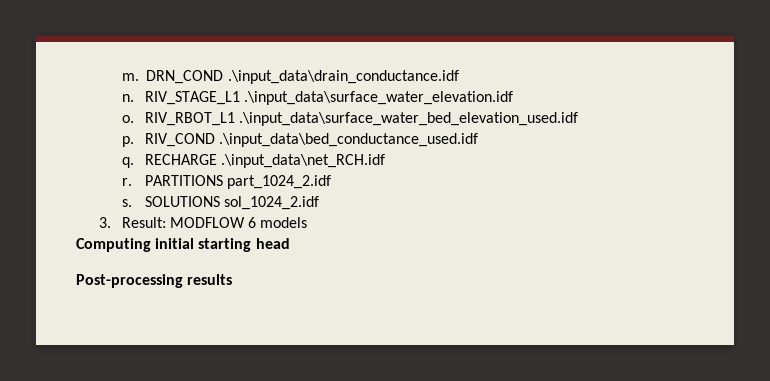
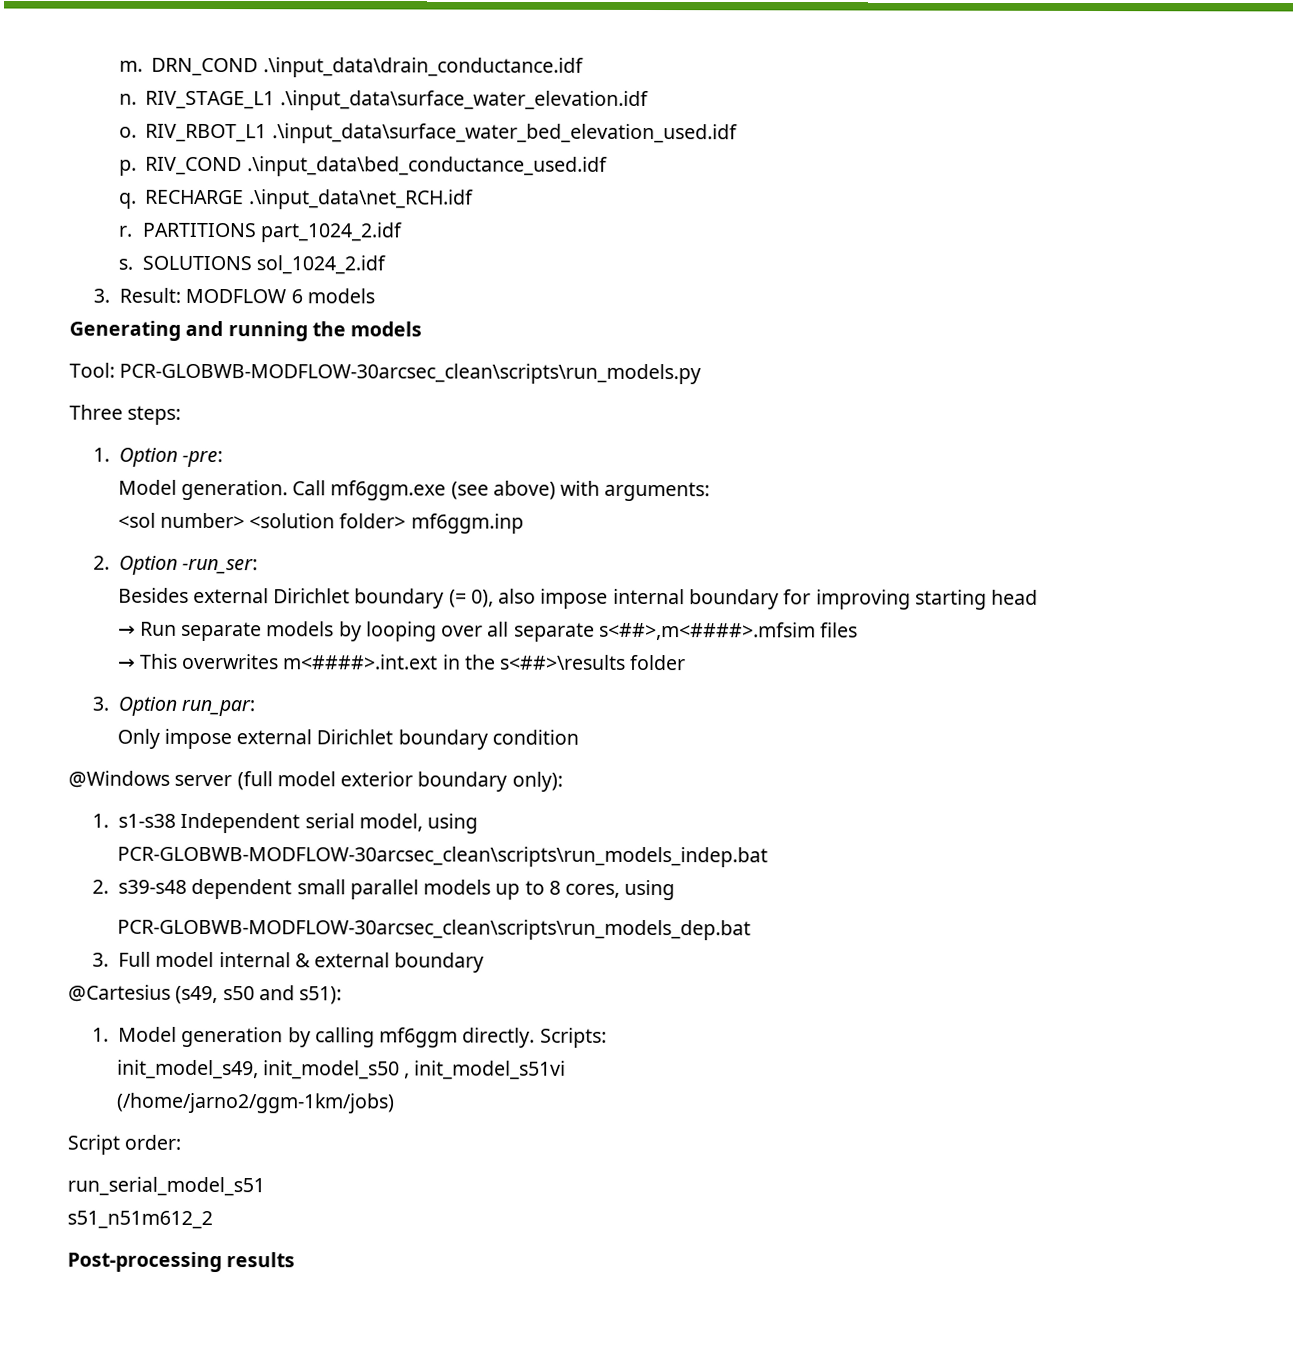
[76,238,290,252] Computing initial starting head -> [69,320,423,342] [69,362,702,385] [69,404,182,425] [93,447,224,468] [117,479,711,502] [117,512,524,534] [93,555,259,575] [117,587,1039,610] [117,621,859,642] [117,653,687,671] [92,696,256,717] [116,728,579,750] [68,770,563,792] [92,812,479,834] [116,845,768,868] [92,878,676,901] [116,918,751,941] [92,951,485,973] [68,984,343,1005] [92,1026,607,1048] [116,1059,567,1080] [116,1092,395,1114] [67,1134,182,1155] [67,1176,265,1197] [67,1210,213,1230] Generating and running the models // Tool: PCR-GLOBWB-MODFLOW-30arcsec_clean\scripts\run_models.py // Three steps: // 1. Option -pre: // Model generation. Call mf6ggm.exe (see above) with arguments: // <sol number> <solution folder> mf6ggm.inp // 2. Option -run_ser: // Besides external Dirichlet boundary (= 0), also impose internal boundary for improving starting head // → Run separate models by looping over all separate s<##>,m<####>.mfsim files // → This overwrites m<####>.int.ext in the s<##>\results folder // 3. Option run_par: // Only impose external Dirichlet boundary condition // @Windows server (full model exterior boundary only): // 1. s1-s38 Independent serial model, using // PCR-GLOBWB-MODFLOW-30arcsec_clean\scripts\run_models_indep.bat // 2. s39-s48 dependent small parallel models up to 8 cores, using // PCR-GLOBWB-MODFLOW-30arcsec_clean\scripts\run_models_dep.bat // 3. Full model internal & external boundary // @Cartesius (s49, s50 and s51): // 1. Model generation by calling mf6ggm directly. Scripts: // init_model_s49, init_model_s50 , init_model_s51vi // (/home/jarno2/ggm-1km/jobs) // Script order: // run_serial_model_s51 // s51_n51m612_2

